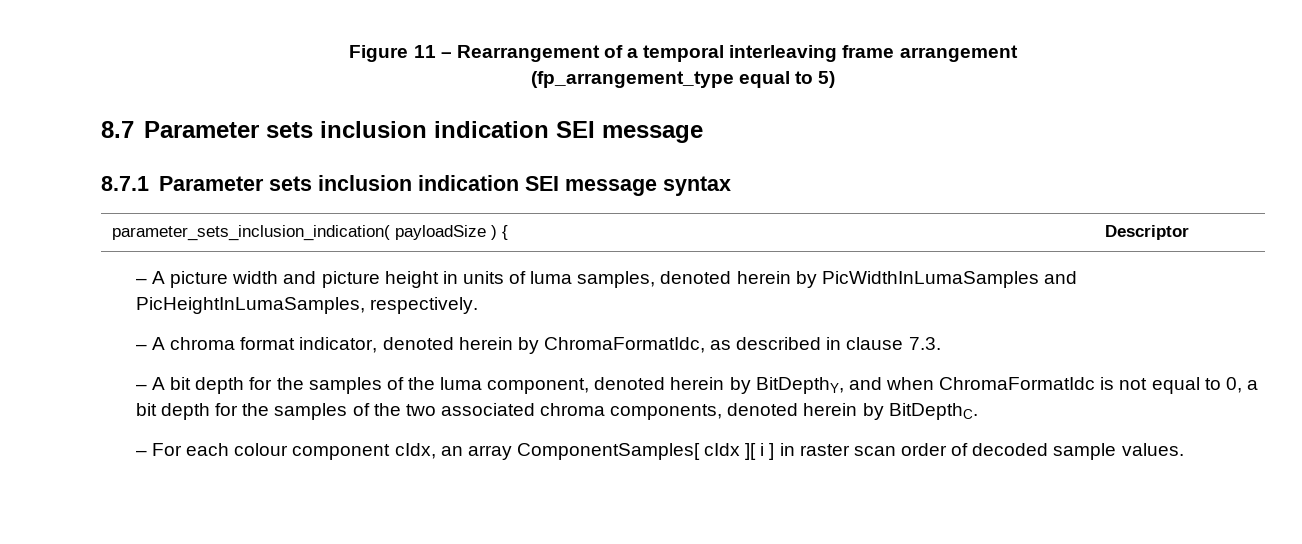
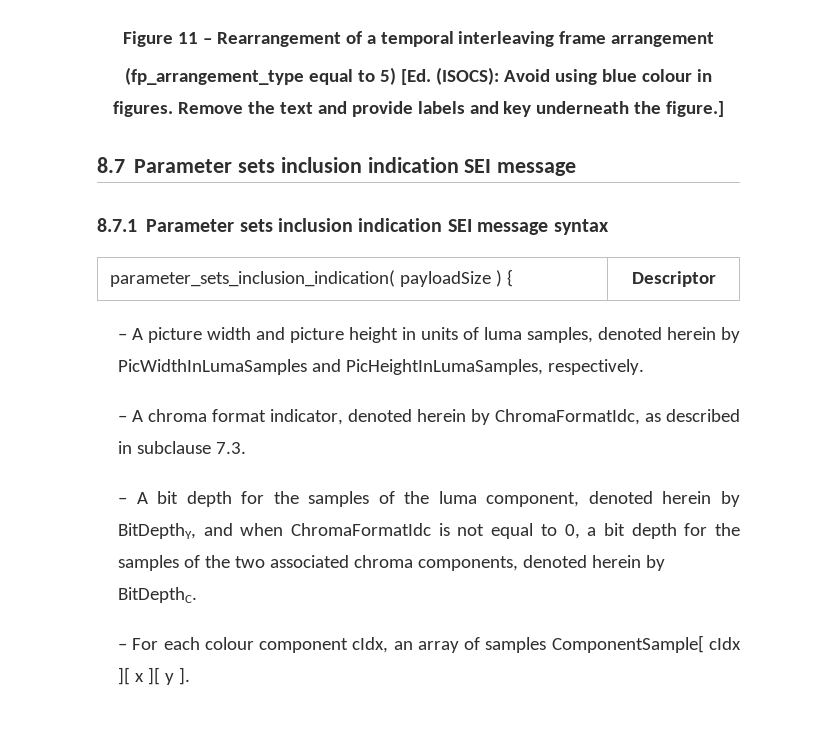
(836, 79) none -> [401,67,712,85] [112,101,725,117] [Ed. (ISOCS): Avoid using blue colour in figures. Remove the text and provide labels and key underneath the figure.]
[846,337,904,350] clause -> [136,441,211,454] subclause
[516,443,1184,460] ComponentSamples[ cIdx ][ i ] in raster scan order of decoded sample values. -> [464,635,742,653] [117,667,190,685] of samples ComponentSample[ cIdx ][ x ][ y ].

